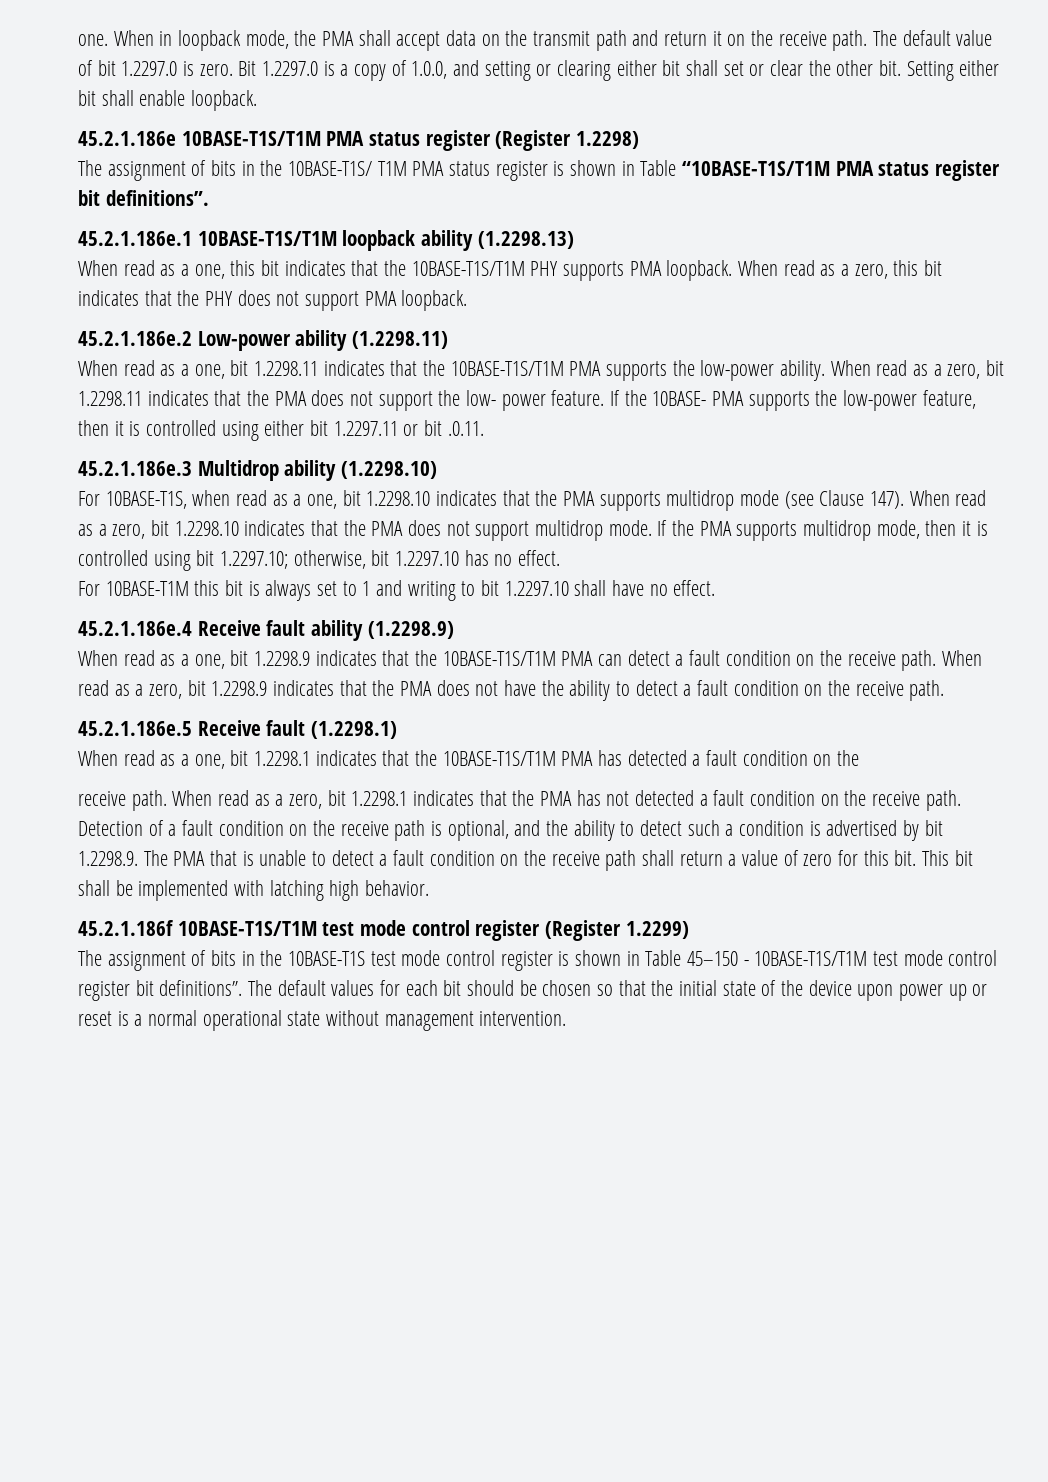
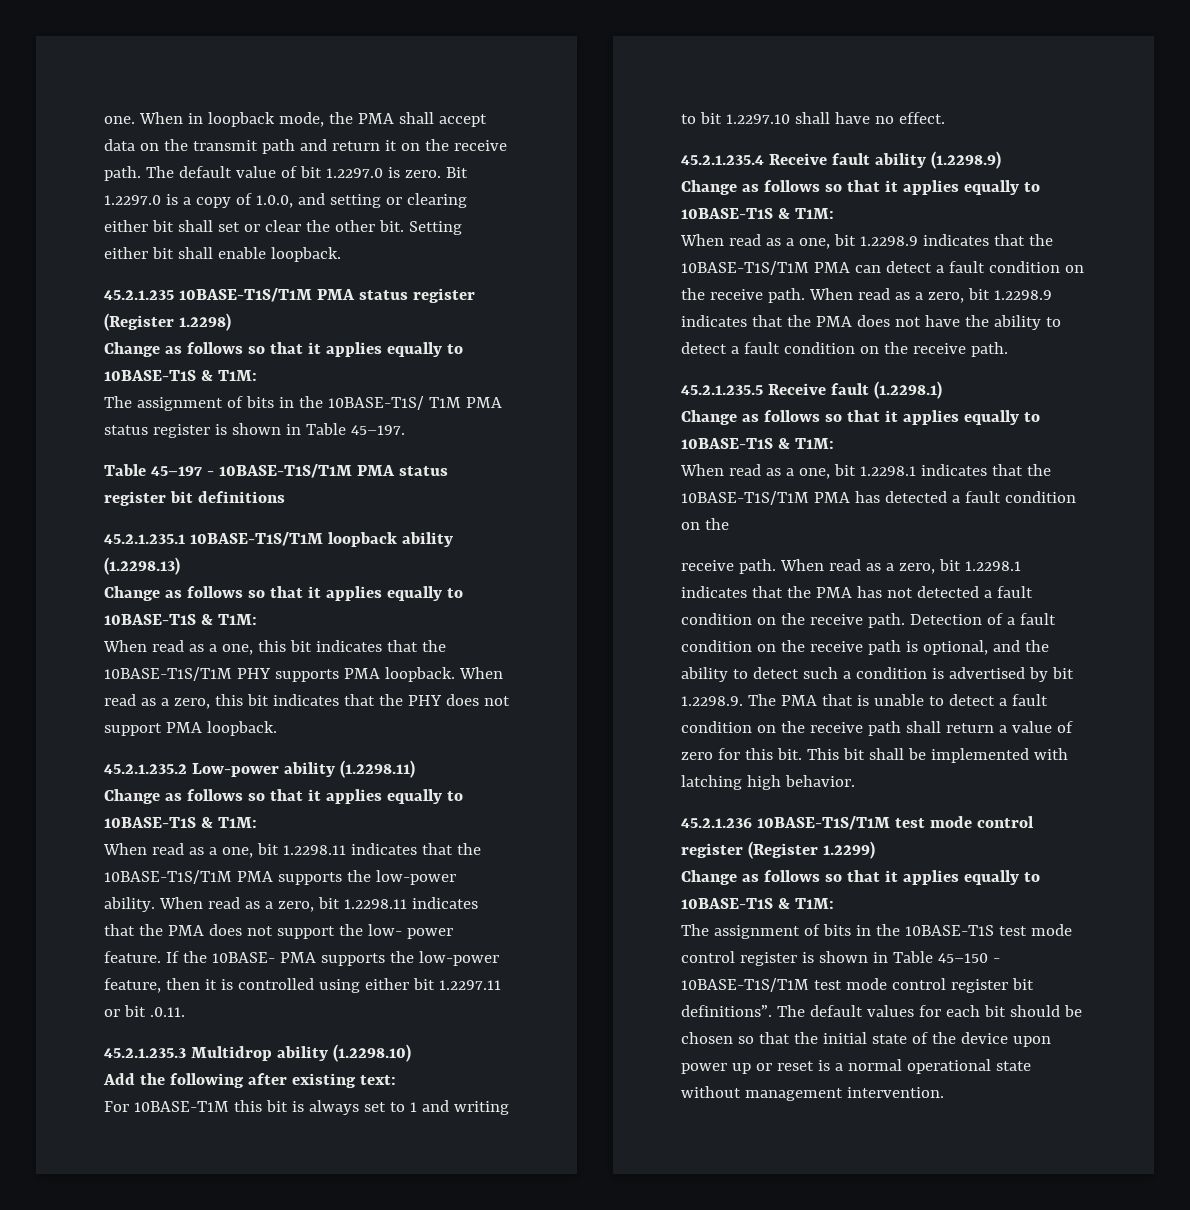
[78,131,176,146] 45.2.1.186e -> [104,290,174,300] 45.2.1.235
(640, 140) none -> [104,342,463,357] [104,370,257,381] // Change as follows so that it applies equally to 10BASE-T1S & T1M:
[682,161,831,176] “10BASE-T1S/T1M -> [350,425,405,435] [104,464,352,478] 45–197. // Table 45–197 - 10BASE-T1S/T1M
[105,190,209,206] [78,231,192,246] definitions”. // 45.2.1.186e.1 -> [197,491,285,503] [104,534,185,544] definitions // 45.2.1.235.1
(574, 240) none -> [104,586,463,601] [104,614,257,625] // Change as follows so that it applies equally to 10BASE-T1S & T1M:
[78,331,192,346] 45.2.1.186e.2 -> [104,764,187,774] 45.2.1.235.2
(449, 340) none -> [104,789,463,804] [104,817,257,828] // Change as follows so that it applies equally to 10BASE-T1S & T1M:
[78,461,192,476] 45.2.1.186e.3 -> [104,1048,186,1058] 45.2.1.235.3
[78,490,987,511] [78,520,988,541] [78,550,561,571] For 10BASE-T1S, when read as a one, bit 1.2298.10 indicates that the PMA supports multidrop mode (see Clause 147). When read as a zero, bit 1.2298.10 indicates that the PMA does not support multidrop mode. If the PMA supports multidrop mode, then it is controlled using bit 1.2297.10; otherwise, bit 1.2297.10 has no effect. -> [103,1073,396,1088] Add the following after existing text:
[78,621,192,636] 45.2.1.186e.4 -> [681,155,764,165] 45.2.1.235.4
(454, 630) none -> [681,180,1040,195] [681,208,834,219] // Change as follows so that it applies equally to 10BASE-T1S & T1M:
[78,721,192,736] 45.2.1.186e.5 -> [681,385,763,395] 45.2.1.235.5
(398, 730) none -> [681,410,1040,425] [681,438,834,449] // Change as follows so that it applies equally to 10BASE-T1S & T1M:
[78,920,174,936] 45.2.1.186f -> [681,818,752,828] 45.2.1.236
(689, 930) none -> [681,870,1040,885] [681,898,834,909] // Change as follows so that it applies equally to 10BASE-T1S & T1M:

